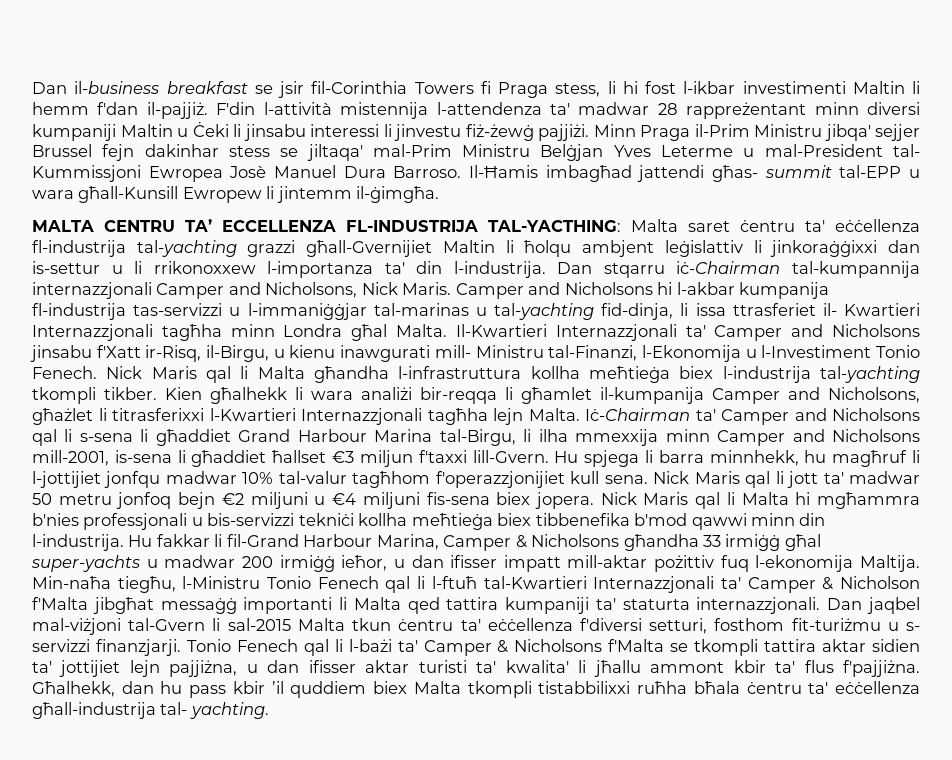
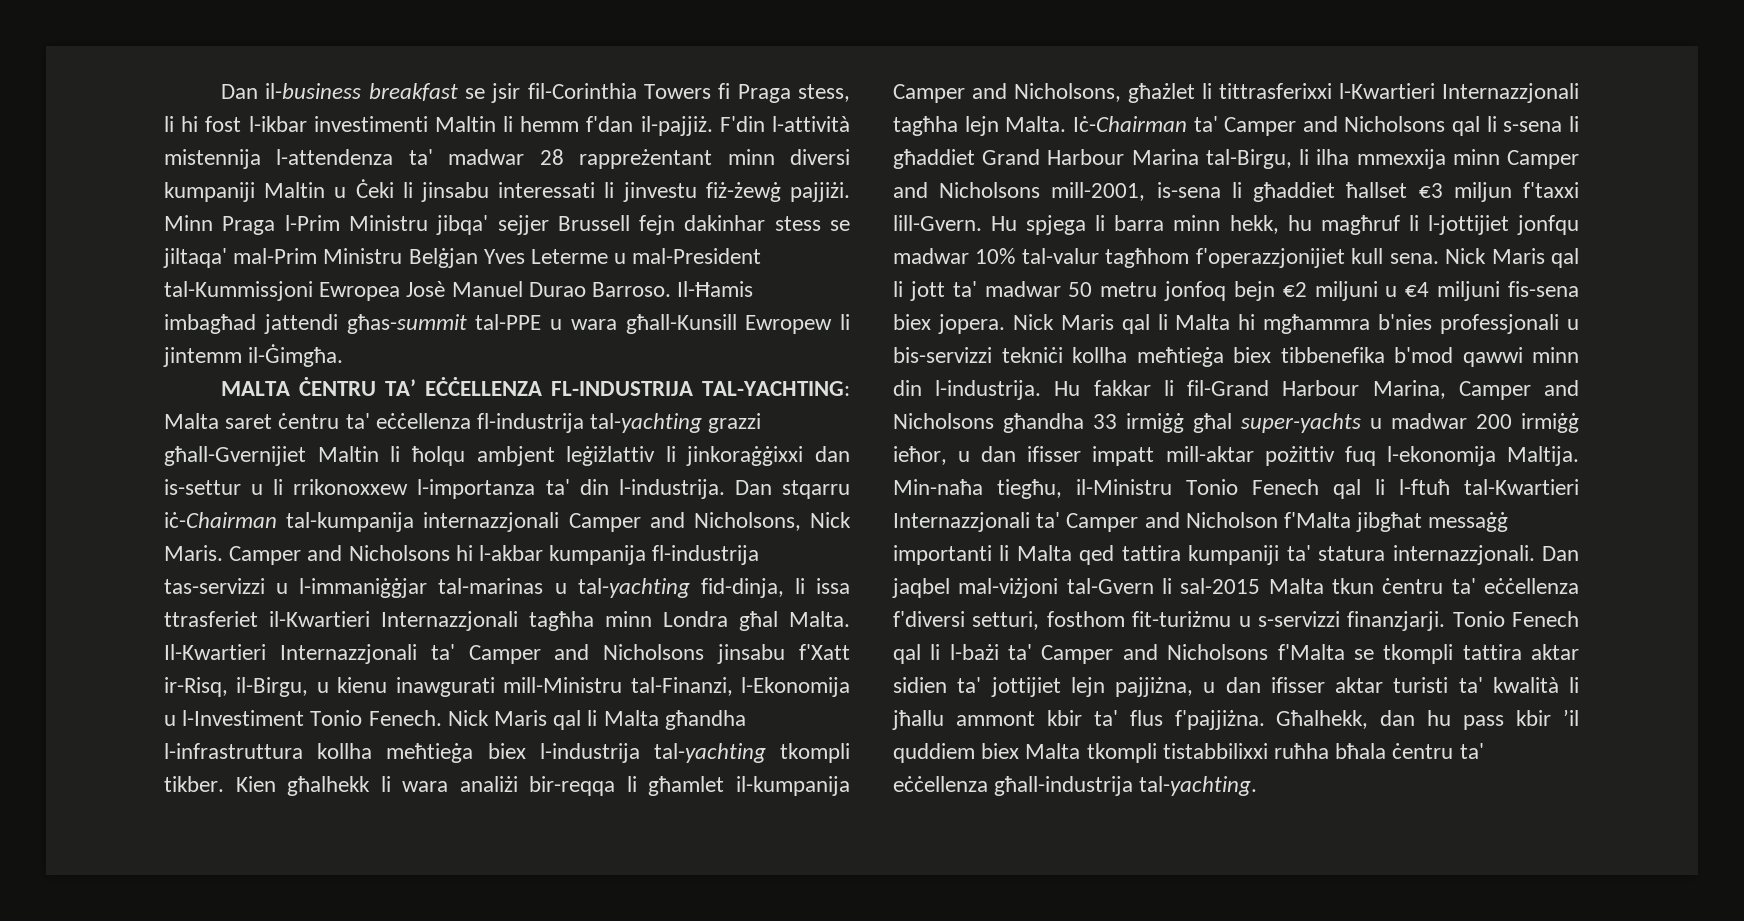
[310,124,379,137] interessi -> [498,182,596,198] interessati
[694,124,750,137] il-Prim -> [284,215,340,231] l-Prim
[32,144,92,157] Brussel -> [557,215,630,231] Brussell
[892,144,920,157] [32,165,141,182] tal- Kummissjoni -> [164,281,313,301] tal-Kummissjoni
[343,166,386,178] Dura -> [528,282,586,297] Durao
[712,165,902,182] għas- summit tal-EPP -> [346,314,542,334] għas-summit tal-PPE
[356,186,440,203] il-ġimgħa. -> [248,344,344,367] il-Ġimgħa.
[104,219,621,232] CENTRU TA’ ECCELLENZA FL-INDUSTRIJA TAL-YACTHING: -> [298,377,850,396] ĊENTRU TA’ EĊĊELLENZA FL-INDUSTRIJA TAL-YACHTING:
[664,240,743,257] leġislattiv -> [566,446,656,466] leġiżlattiv
[791,261,920,278] tal-kumpannija -> [286,512,415,532] tal-kumpanija
[822,303,920,316] il- Kwartieri -> [269,611,370,627] il-Kwartieri
[434,345,544,358] mill- Ministru -> [503,677,623,693] mill-Ministru
[112,408,204,421] titrasferixxi -> [1219,83,1332,99] tittrasferixxi
[709,450,799,466] minnhekk, -> [1173,215,1279,234] minn hekk,
[515,535,527,548] & -> [1544,380,1579,396] and
[182,576,261,589] l-Ministru -> [1076,479,1172,495] il-Ministru
[822,577,834,590] & -> [1144,512,1180,528] and
[622,599,690,610] staturta -> [1318,546,1386,561] statura
[905,622,920,631] [32,639,90,652] s- servizzi -> [1257,611,1340,627] s-servizzi
[497,640,509,653] & -> [1122,644,1158,660] and
[505,660,569,673] kwalita' -> [1492,677,1559,693] kwalità
[160,702,269,719] tal- yachting. -> [1139,776,1258,796] tal-yachting.

